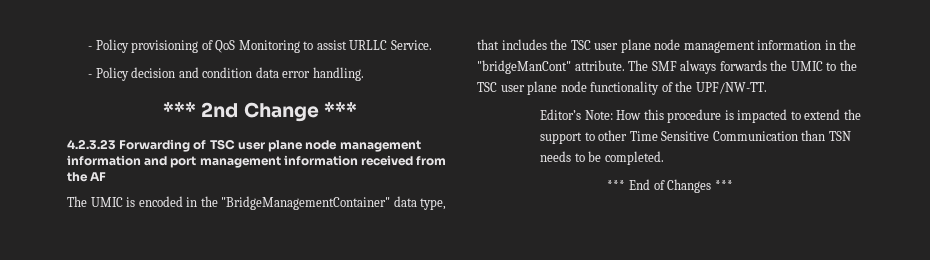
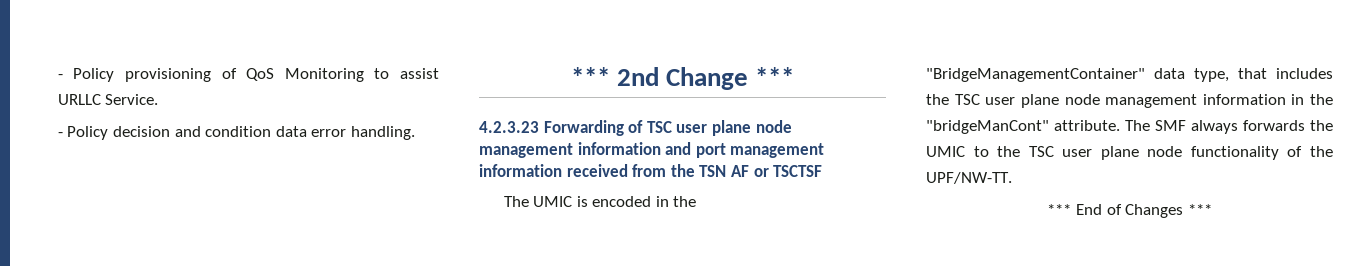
(88, 177) none -> [699,165,727,177] TSN
(107, 176) none -> [753,165,823,177] or TSCTSF
[540,109,861,123] [540,130,851,144] [540,151,664,165] // Editor’s Note: How this procedure is impacted to extend the support to other Time Sensitive Communication than TSN needs to be completed. -> (1012, 178) none

